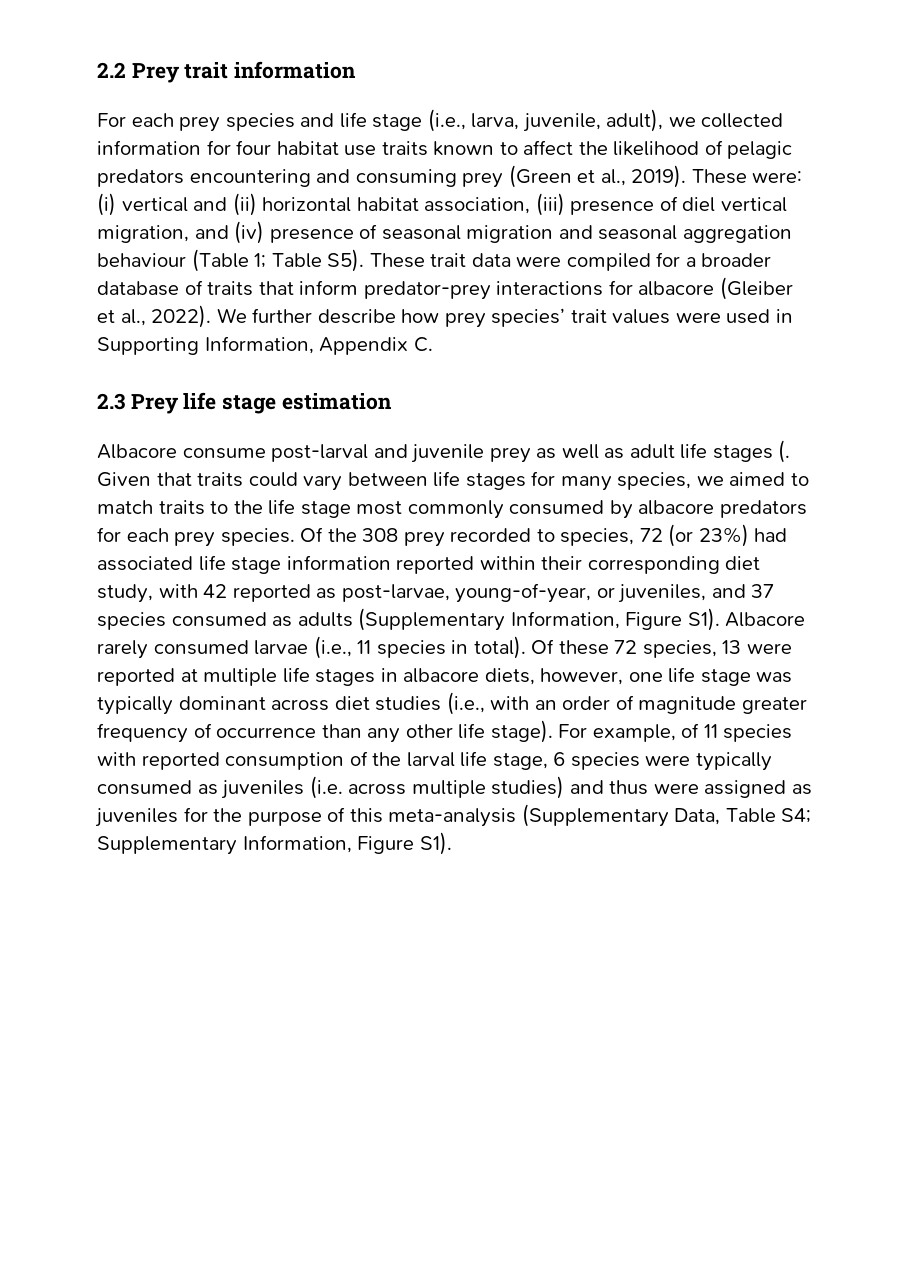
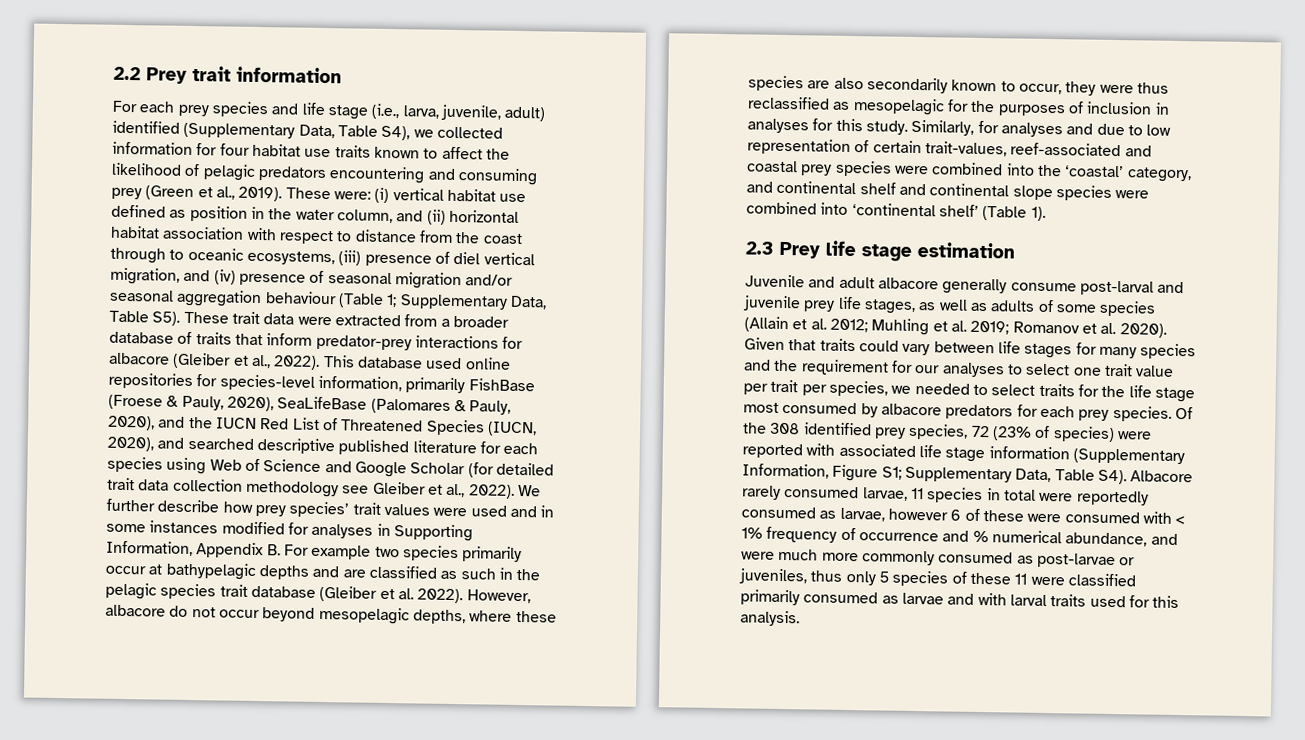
[606,109,664,132] adult), -> [504,106,546,122] [112,120,411,141] adult) identified (Supplementary Data, Table S4),
[193,193,531,216] and (ii) horizontal habitat association, -> [446,188,527,203] [111,204,519,225] [110,225,523,245] [110,247,335,266] habitat use defined as position in the water column, and (ii) horizontal habitat association with respect to distance from the coast through to oceanic ecosystems,
[558,225,593,239] and -> [465,274,514,286] and/or
(267, 260) none -> [399,294,547,310] Supplementary Data,
[566,252,681,271] compiled for -> [334,314,438,327] extracted from
(212, 316) none -> [323,354,511,370] [108,372,535,394] [108,394,512,415] [108,415,537,437] [107,436,539,456] [107,456,554,478] [107,477,515,499] This database used online repositories for species-level information, primarily FishBase (Froese & Pauly, 2020), SeaLifeBase (Palomares & Pauly, 2020), and the IUCN Red List of Threatened Species (IUCN, 2020), and searched descriptive published literature for each species using Web of Science and Google Scholar (for detailed trait data collection methodology see Gleiber et al., 2022).
[775,309,793,323] [97,336,433,355] in Supporting Information, Appendix C. -> [509,505,555,518] [106,520,473,542] [106,540,523,563] [105,562,541,581] [105,582,531,604] [105,604,557,625] [748,75,1169,96] [747,96,1170,117] [747,118,1172,138] [747,138,1152,157] [747,160,1192,183] [746,180,1150,201] [746,201,1046,221] and in some instances modified for analyses in Supporting Information, Appendix B. For example two species primarily occur at bathypelagic depths and are classified as such in the pelagic species trait database (Gleiber et al. 2022). However, albacore do not occur beyond mesopelagic depths, where these species are also secondarily known to occur, they were thus reclassified as mesopelagic for the purposes of inclusion in analyses for this study. Similarly, for analyses and due to low representation of certain trait-values, reef-associated and coastal prey species were combined into the ‘coastal’ category, and continental shelf and continental slope species were combined into ‘continental shelf’ (Table 1).
[97,444,177,459] Albacore -> [745,274,1008,295] Juvenile and adult albacore generally
(531, 455) none -> [837,296,916,314] life stages,
[629,440,791,463] adult life stages (. -> [990,299,1157,317] [744,316,1167,338] adults of some species (Allain et al. 2012; Muhling et al. 2019; Romanov et al. 2020).
[617,472,809,490] [97,500,229,515] species, we aimed to match traits to -> [1140,343,1197,360] [744,359,1175,378] [743,379,1099,397] species and the requirement for our analyses to select one trait value per trait per species, we needed to select traits for
[407,500,504,519] commonly -> (779, 407) none
[403,524,788,547] [97,555,761,574] [97,583,775,603] [97,608,720,631] prey recorded to species, 72 (or 23%) had associated life stage information reported within their corresponding diet study, with 42 reported as post-larvae, young-of-year, or juveniles, and 37 species consumed as adults (Supplementary Information, Figure S1). -> [803,422,1152,443] [742,443,1185,465] [742,463,1127,485] identified prey species, 72 (23% of species) were reported with associated life stage information (Supplementary Information, Figure S1; Supplementary Data, Table S4).
[254,636,352,659] larvae (i.e., -> [862,487,908,501] larvae,
[473,636,792,659] [97,667,793,686] [97,692,807,715] [97,720,793,743] [97,751,772,771] [97,776,812,799] [95,804,812,827] [97,832,452,855] total). Of these 72 species, 13 were reported at multiple life stages in albacore diets, however, one life stage was typically dominant across diet studies (i.e., with an order of magnitude greater frequency of occurrence than any other life stage). For example, of 11 species with reported consumption of the larval life stage, 6 species were typically consumed as juveniles (i.e. across multiple studies) and thus were assigned as juveniles for the purpose of this meta-analysis (Supplementary Data, Table S4; Supplementary Information, Figure S1). -> [1003,489,1149,506] [741,506,1186,525] [741,526,1178,547] [741,548,1136,569] [739,568,1136,587] [740,589,1180,609] [740,610,800,627] total were reportedly consumed as larvae, however 6 of these were consumed with < 1% frequency of occurrence and % numerical abundance, and were much more commonly consumed as post-larvae or juveniles, thus only 5 species of these 11 were classified primarily consumed as larvae and with larval traits used for this analysis.

